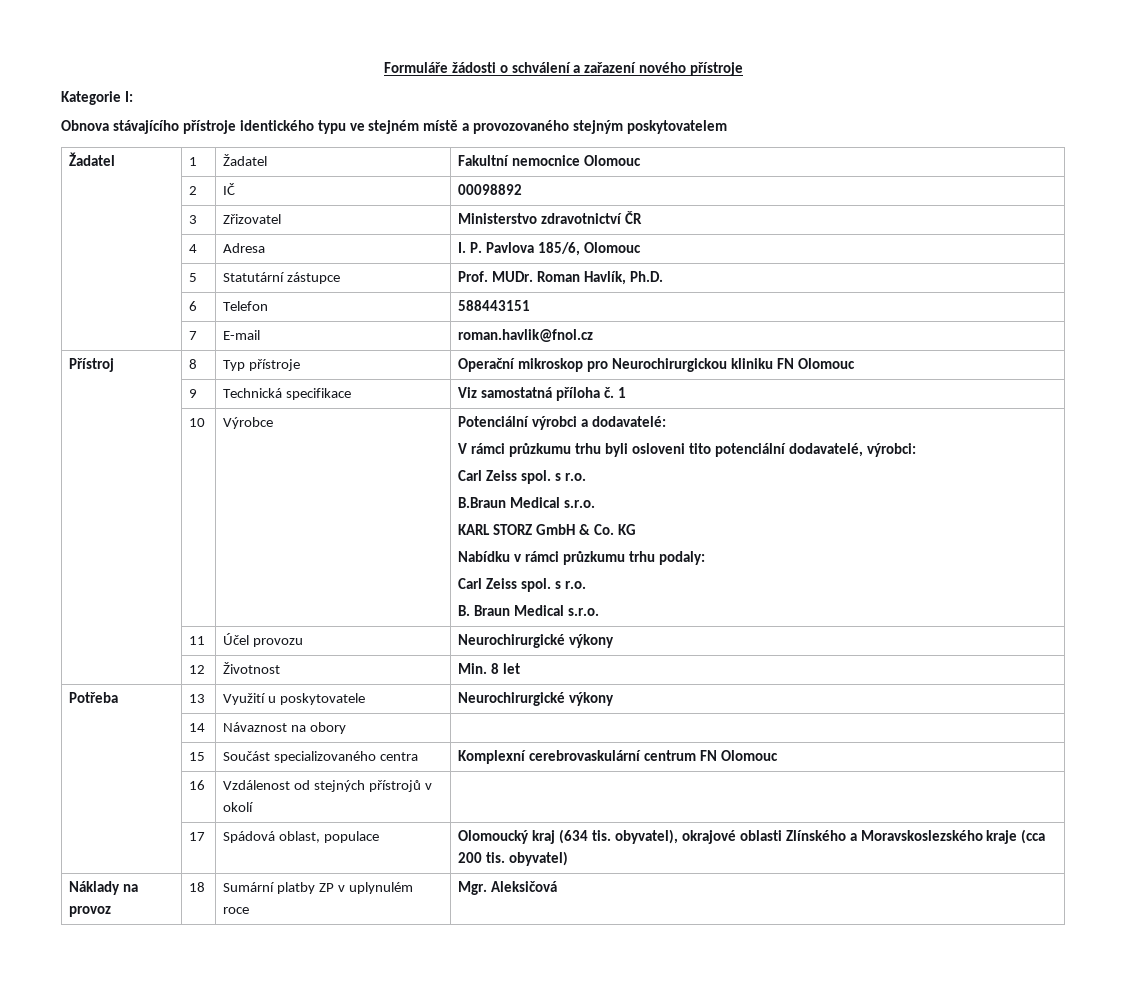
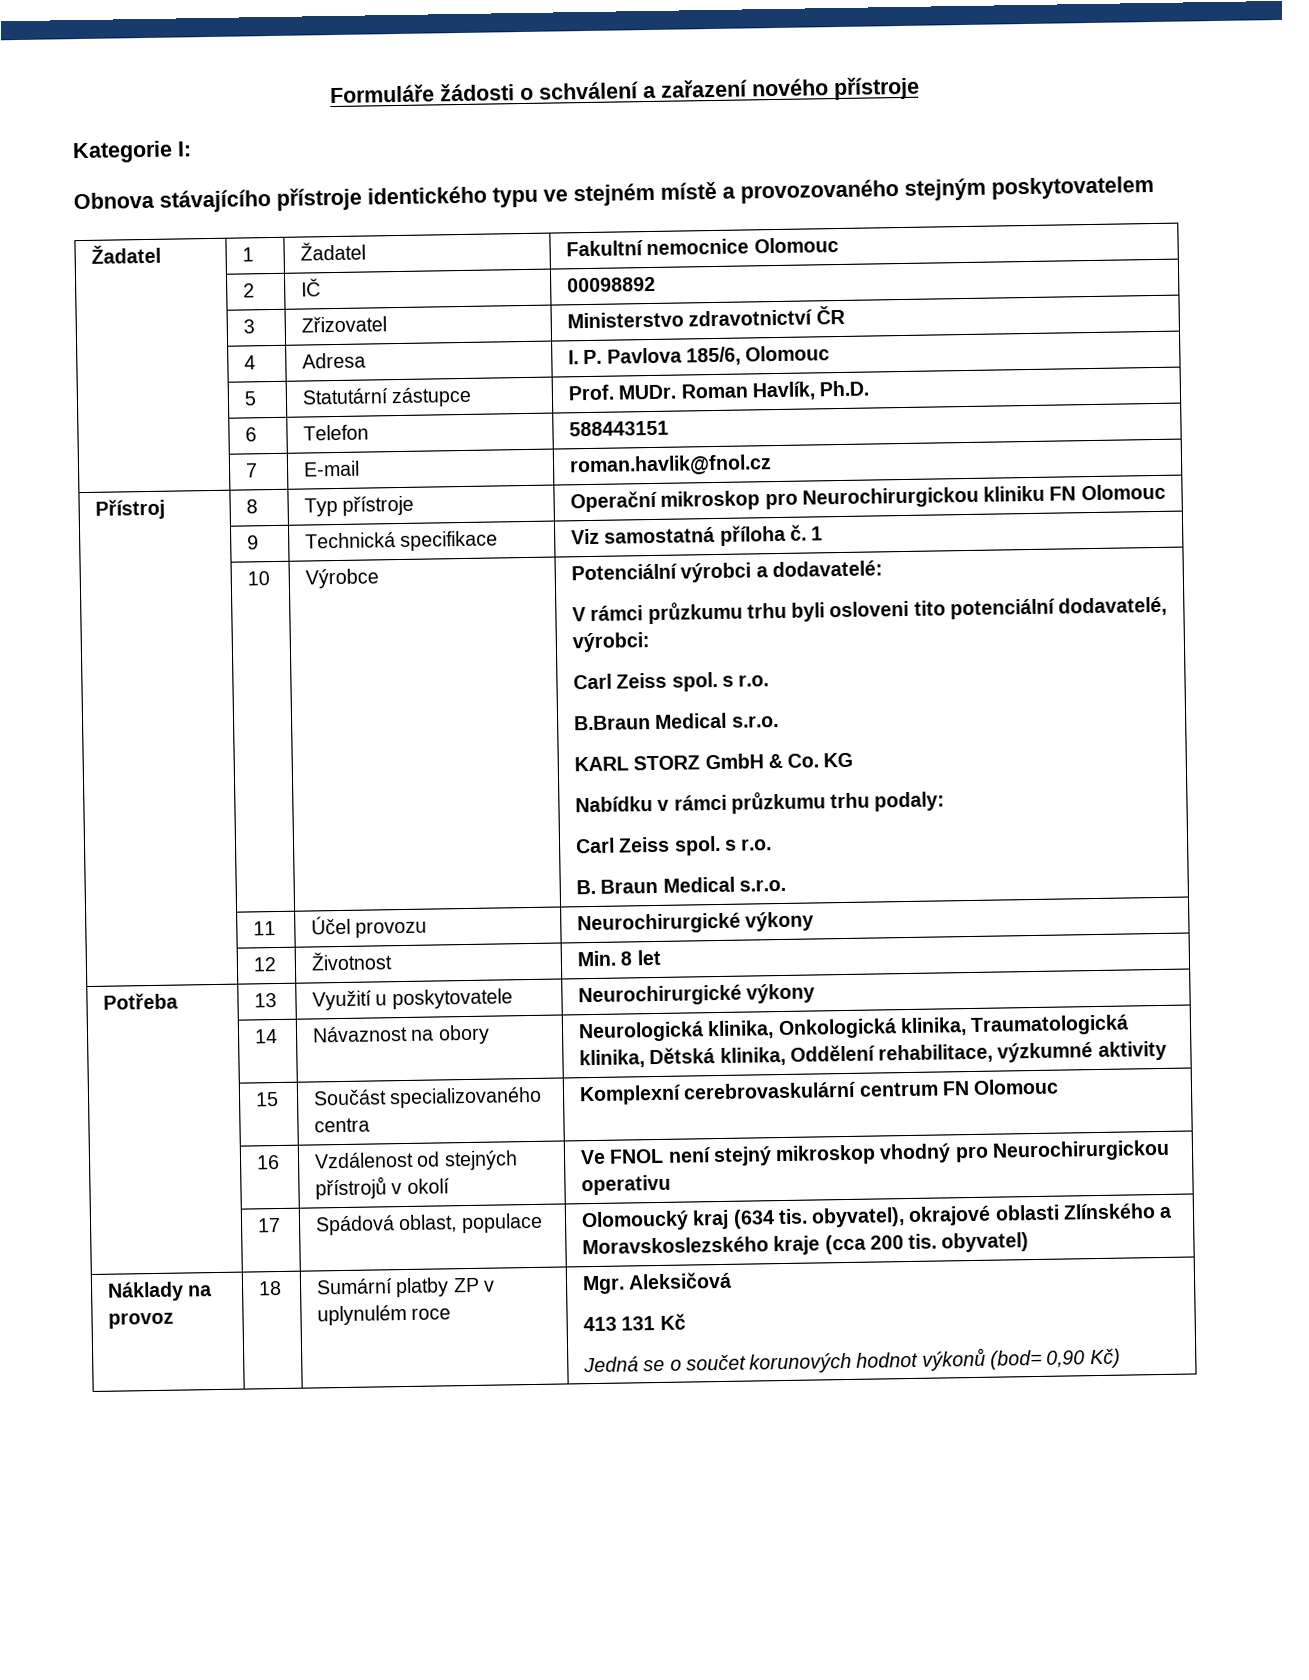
(347, 728) none -> [578,1014,1130,1043] [579,1040,1167,1069] Neurologická klinika, Onkologická klinika, Traumatologická klinika, Dětská klinika, Oddělení rehabilitace, výzkumné aktivity
(254, 807) none -> [580,1139,1170,1167] [581,1174,672,1196] Ve FNOL není stejný mikroskop vhodný pro Neurochirurgickou operativu
(558, 886) none -> [583,1313,686,1332] [583,1347,1121,1374] // 413 131 Kč // Jedná se o součet korunových hodnot výkonů (bod= 0,90 Kč)

